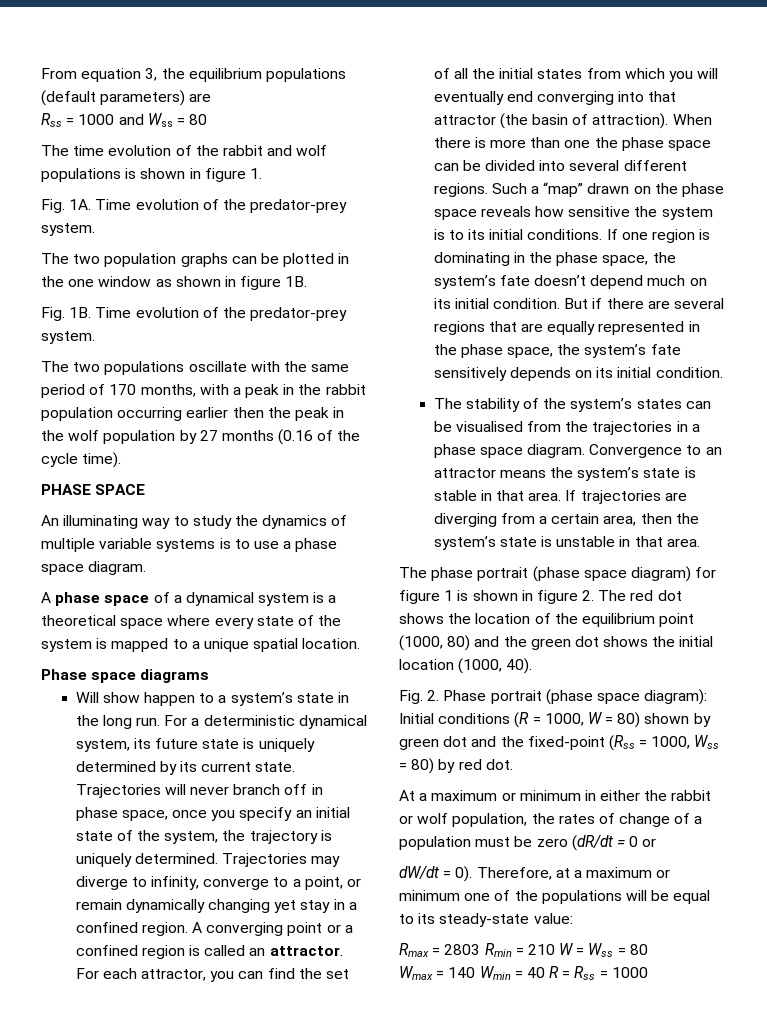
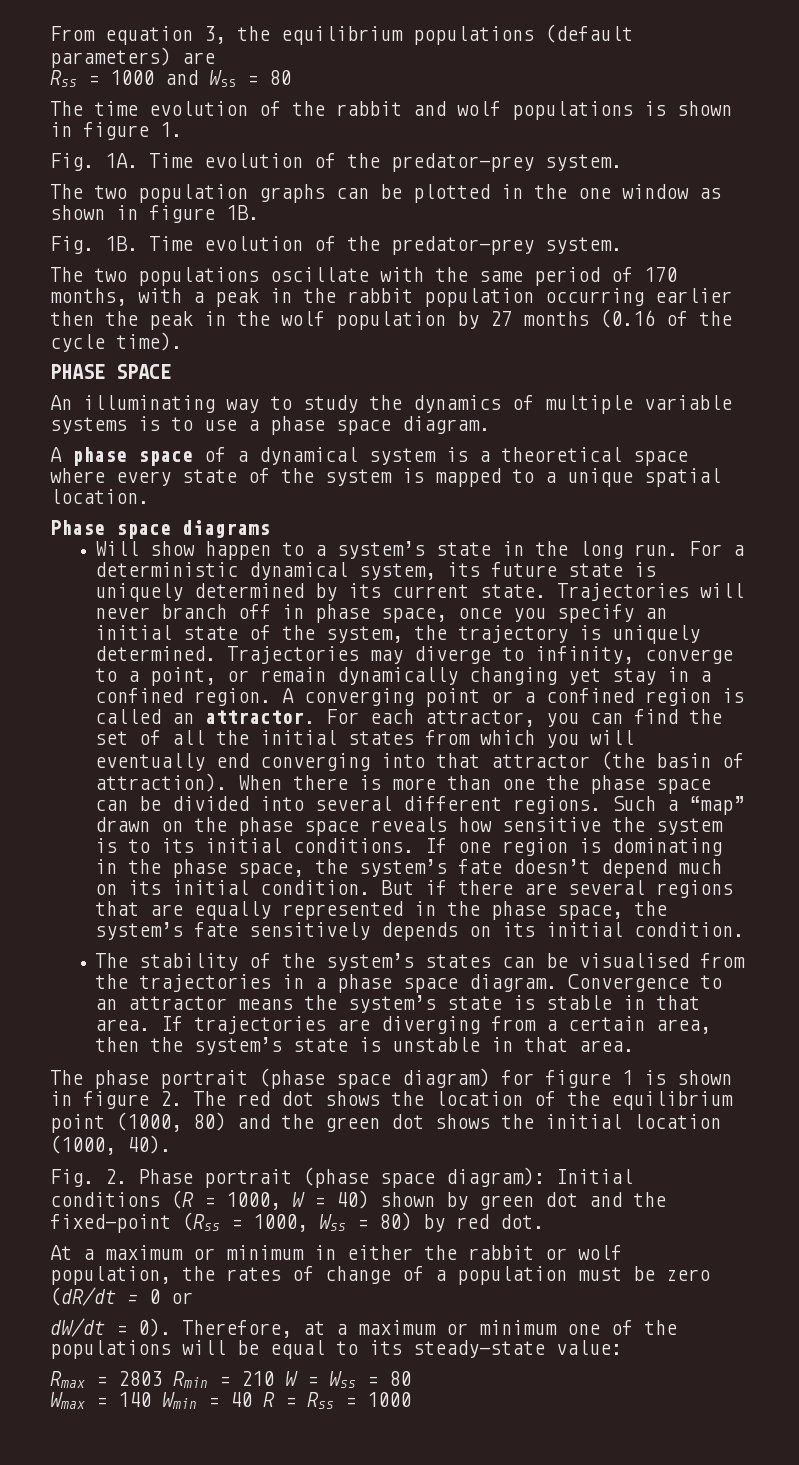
[617,712,641,728] 80) -> [336,1190,369,1209] 40)

